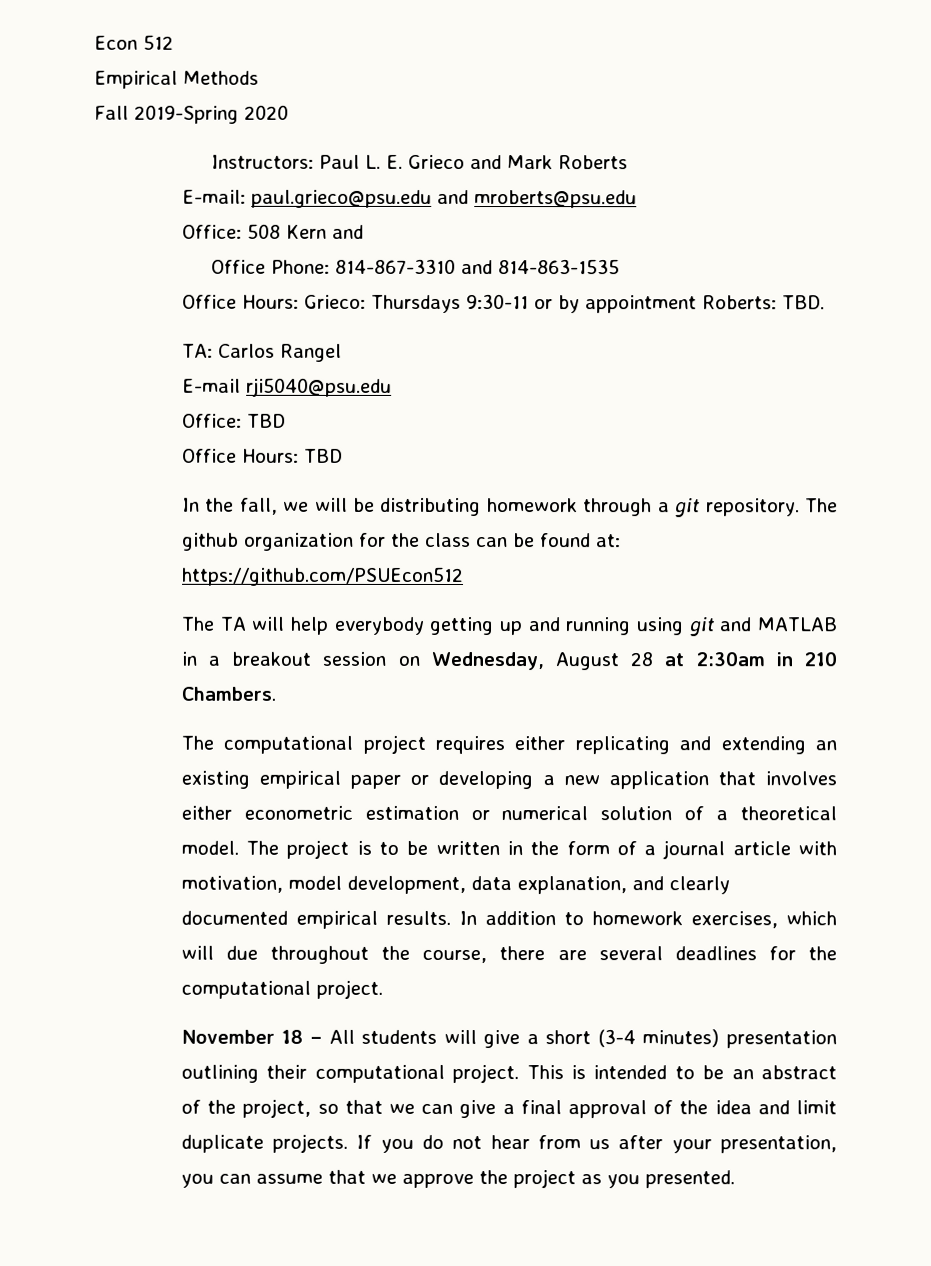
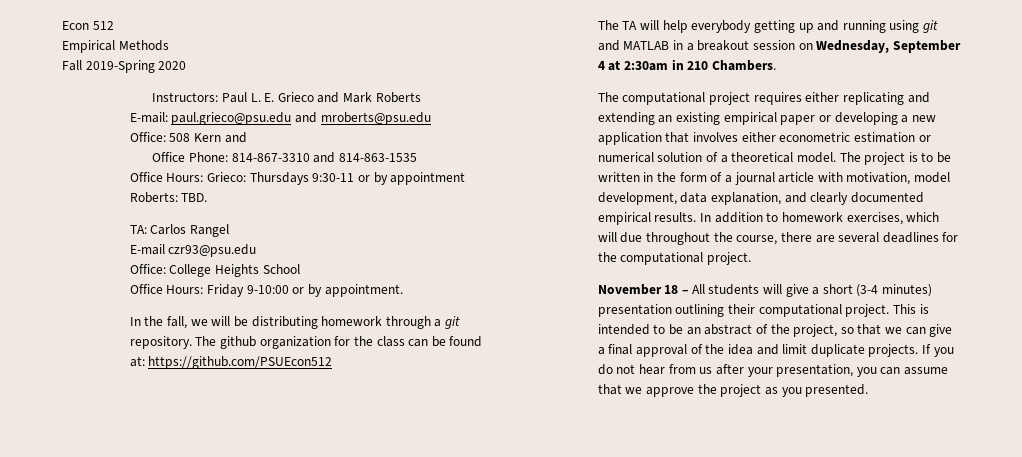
[245,377,392,397] [181,413,286,428] [181,448,343,463] rji5040@psu.edu // Office: TBD // Office Hours: TBD -> [168,244,257,257] [129,264,300,277] [129,284,403,297] czr93@psu.edu // Office: College Heights School // Office Hours: Friday 9-10:00 or by appointment.
[555,652,654,671] August 28 -> [892,40,961,53] [597,61,605,70] September 4

